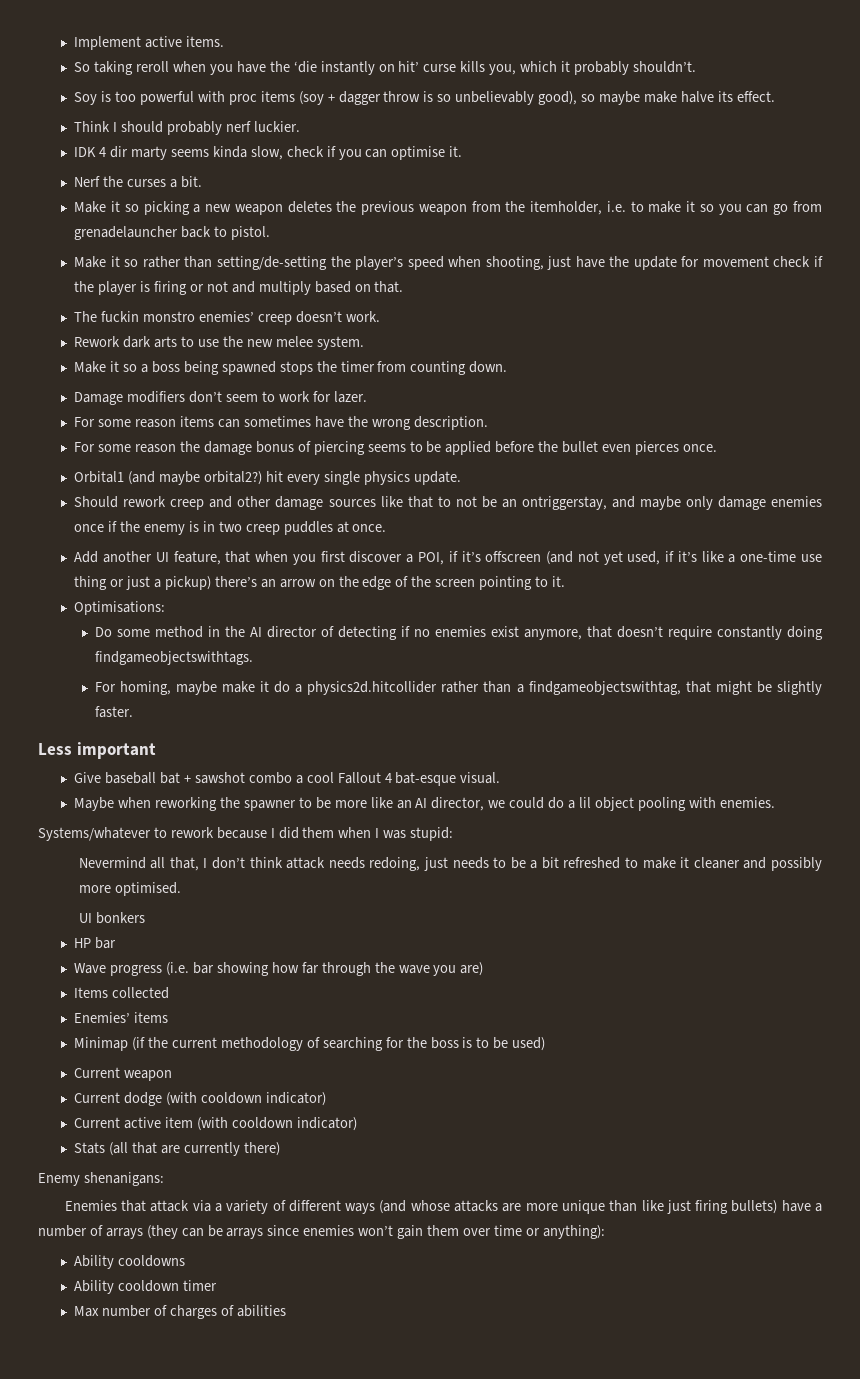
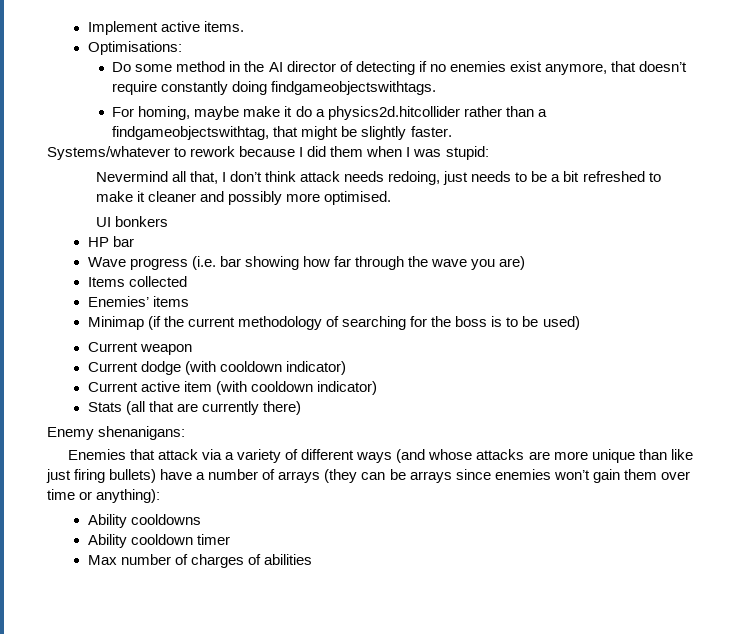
[74,61,696,75] [74,91,775,105] [74,121,300,135] [74,146,463,160] [74,176,202,188] [74,201,822,215] [74,226,271,240] [74,256,824,270] [74,281,404,295] [74,311,380,325] [74,336,364,350] [74,361,508,375] [74,391,367,405] [74,416,488,430] [74,441,717,455] [74,471,461,485] [74,496,823,510] [74,521,387,535] [74,551,822,565] [74,576,565,590] // So taking reroll when you have the ‘die instantly on hit’ curse kills you, which it probably shouldn’t. // Soy is too powerful with proc items (soy + dagger throw is so unbelievably good), so maybe make halve its effect. // Think I should probably nerf luckier. // IDK 4 dir marty seems kinda slow, check if you can optimise it. // Nerf the curses a bit. // Make it so picking a new weapon deletes the previous weapon from the itemholder, i.e. to make it so you can go from grenadelauncher back to pistol. // Make it so rather than setting/de-setting the player’s speed when shooting, just have the update for movement check if the player is firing or not and multiply based on that. // The fuckin monstro enemies’ creep doesn’t work. // Rework dark arts to use the new melee system. // Make it so a boss being spawned stops the timer from counting down. // Damage modifiers don’t seem to work for lazer. // For some reason items can sometimes have the wrong description. // For some reason the damage bonus of piercing seems to be applied before the bullet even pierces once. // Orbital1 (and maybe orbital2?) hit every single physics update. // Should rework creep and other damage sources like that to not be an ontriggerstay, and maybe only damage enemies once if the enemy is in two creep puddles at once. // Add another UI feature, that when you first discover a POI, if it’s offscreen (and not yet used, if it’s like a one-time use thing or just a pickup) there’s an arrow on the edge of the screen pointing to it. -> (244, 26) none
[38,742,156,759] [74,772,501,786] [74,797,775,811] // Less important // Give baseball bat + sawshot combo a cool Fallout 4 bat-esque visual. // Maybe when reworking the spawner to be more like an AI director, we could do a lil object pooling with enemies. -> (452, 131) none

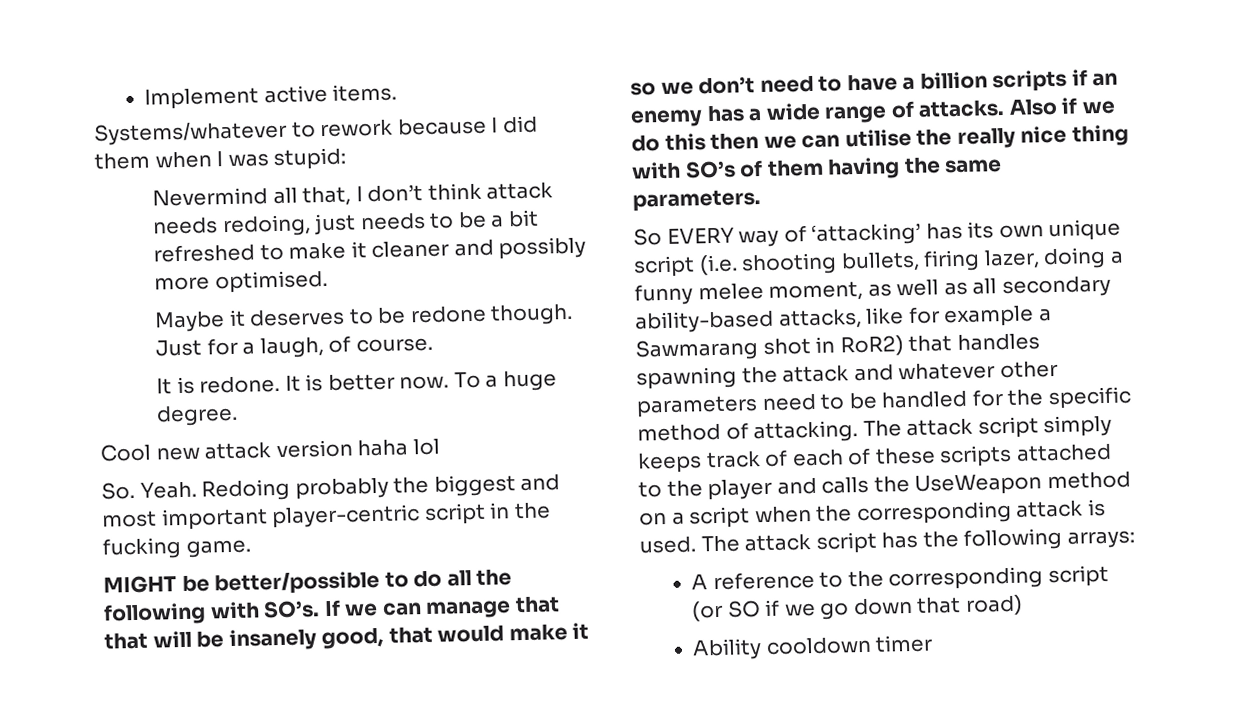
[87,41,182,55] [112,61,688,75] [112,81,437,95] [112,106,547,120] [112,126,452,140] // Optimisations: // Do some method in the AI director of detecting if no enemies exist anymore, that doesn’t require constantly doing findgameobjectswithtags. // For homing, maybe make it do a physics2d.hitcollider rather than a findgameobjectswithtag, that might be slightly faster. -> (398, 92) none
[95,216,168,227] [87,236,134,247] [87,256,526,270] [87,276,187,287] [87,296,189,307] [87,316,580,330] [87,342,192,355] [87,361,347,375] [87,381,378,395] [87,401,302,415] [47,426,186,440] [67,449,693,463] [46,469,690,483] [47,489,161,503] [87,514,201,528] [87,534,230,548] [87,554,313,568] UI bonkers // HP bar // Wave progress (i.e. bar showing how far through the wave you are) // Items collected // Enemies’ items // Minimap (if the current methodology of searching for the boss is to be used) // Current weapon // Current dodge (with cooldown indicator) // Current active item (with cooldown indicator) // Stats (all that are currently there) // Enemy shenanigans: // Enemies that attack via a variety of different ways (and whose attacks are more unique than like just firing bullets) have a number of arrays (they can be arrays since enemies won’t gain them over time or anything): // Ability cooldowns // Ability cooldown timer // Max number of charges of abilities -> [153,303,574,333] [154,335,433,359] [155,370,557,395] [155,404,238,427] [100,438,440,462] [101,474,561,502] [102,502,551,531] [102,537,251,560] [103,569,513,596] [103,596,560,626] [104,622,590,652] [630,69,1119,96] [630,97,1116,128] [631,124,1129,152] [631,157,1003,180] [632,189,761,212] [633,218,1122,248] [633,246,1124,278] [634,275,1111,306] [635,305,1052,334] [635,333,1040,362] [636,360,1058,390] [636,386,1132,418] [637,414,1113,444] [637,443,1112,474] [638,471,1131,501] [639,498,1106,529] [639,527,1135,554] [691,564,1109,591] [691,594,1023,622] [692,634,934,661] Maybe it deserves to be redone though. Just for a laugh, of course. // It is redone. It is better now. To a huge degree. // Cool new attack version haha lol // So. Yeah. Redoing probably the biggest and most important player-centric script in the fucking game. // MIGHT be better/possible to do all the following with SO’s. If we can manage that that will be insanely good, that would make it so we don’t need to have a billion scripts if an enemy has a wide range of attacks. Also if we do this then we can utilise the really nice thing with SO’s of them having the same parameters. // So EVERY way of ‘attacking’ has its own unique script (i.e. shooting bullets, firing lazer, doing a funny melee moment, as well as all secondary ability-based attacks, like for example a Sawmarang shot in RoR2) that handles spawning the attack and whatever other parameters need to be handled for the specific method of attacking. The attack script simply keeps track of each of these scripts attached to the player and calls the UseWeapon method on a script when the corresponding attack is used. The attack script has the following arrays: // A reference to the corresponding script (or SO if we go down that road) // Ability cooldown timer

